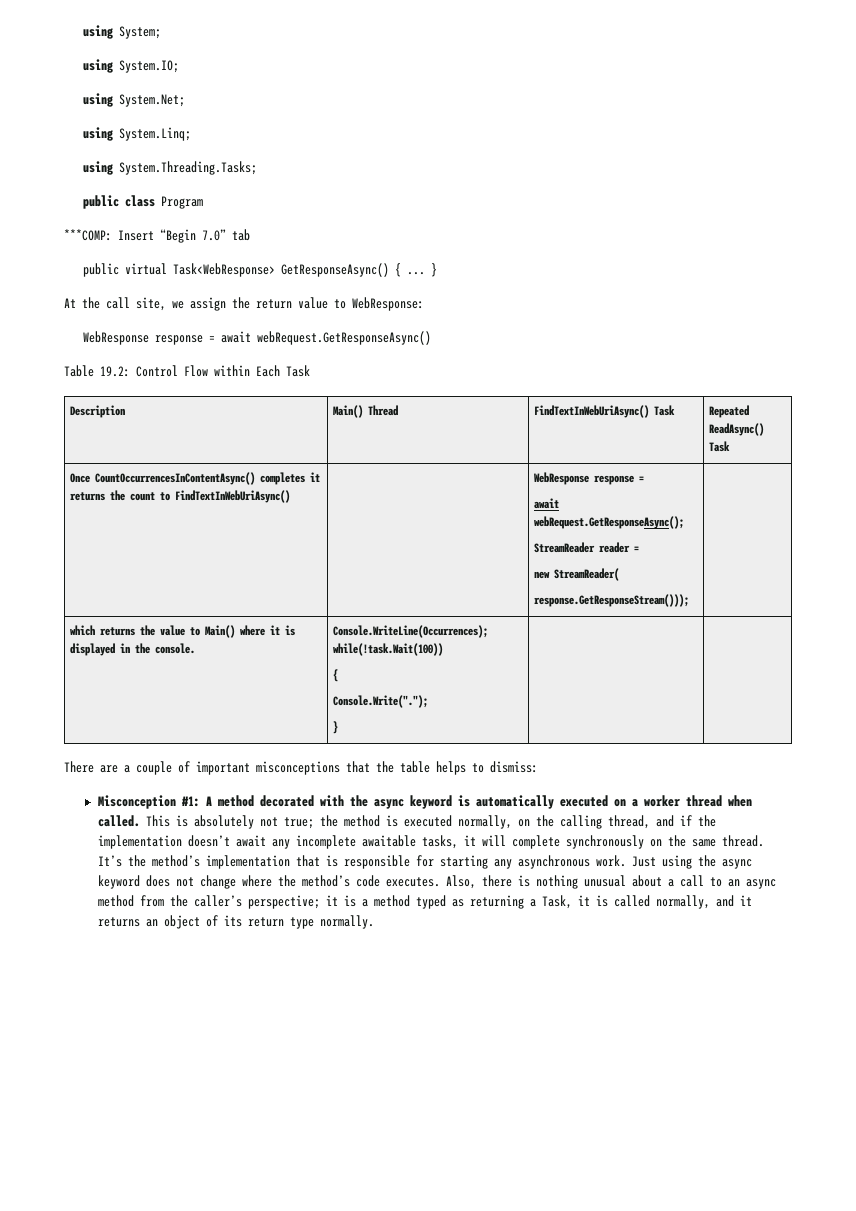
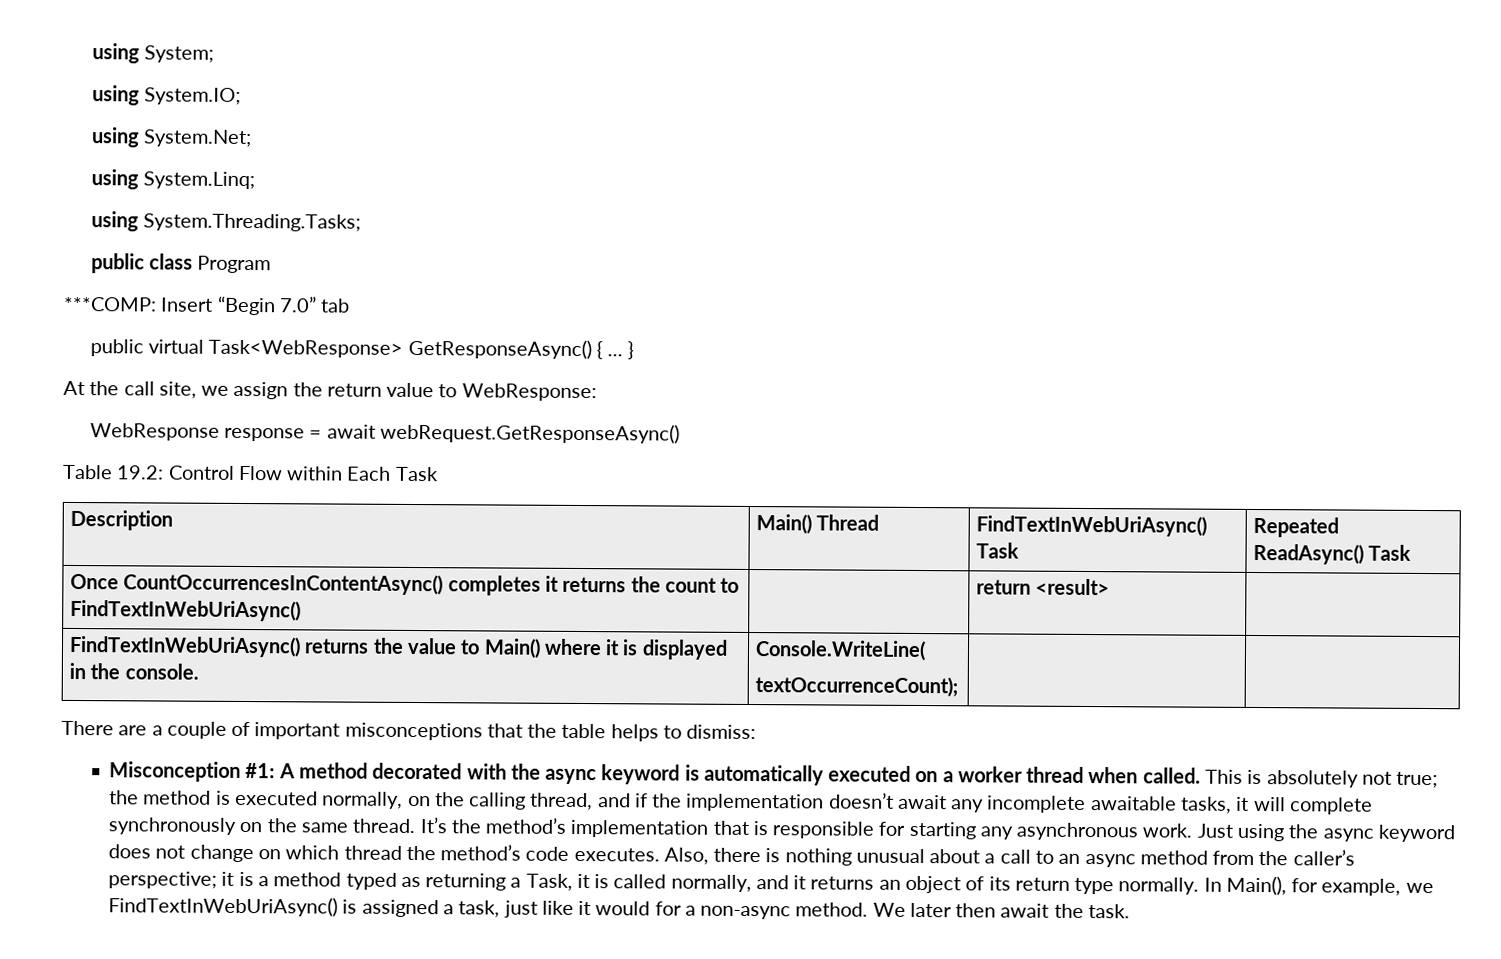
[533,472,644,485] [533,498,559,509] [533,516,684,529] [533,542,639,553] [533,568,619,581] [533,594,689,607] [69,625,95,636] WebResponse response = // await webRequest.GetResponseAsync(); // StreamReader reader = // new StreamReader( // response.GetResponseStream())); | // which -> [976,578,1111,596] [69,635,302,658] return <result> | // FindTextInWebUriAsync()
[332,625,488,638] [332,643,443,656] [332,669,338,682] [332,695,428,708] [332,721,338,734] Console.WriteLine(Occurrences); while(!task.Wait(100)) // { // Console.Write("."); // } -> [755,640,927,662] [755,676,959,698] Console.WriteLine( // textOccurrenceCount);
[241,875,272,887] where -> [257,845,402,860] on which thread
(374, 922) none -> [1203,875,1434,896] [108,896,1130,920] In Main(), for example, we FindTextInWebUriAsync() is assigned a task, just like it would for a non-async method. We later then await the task.

